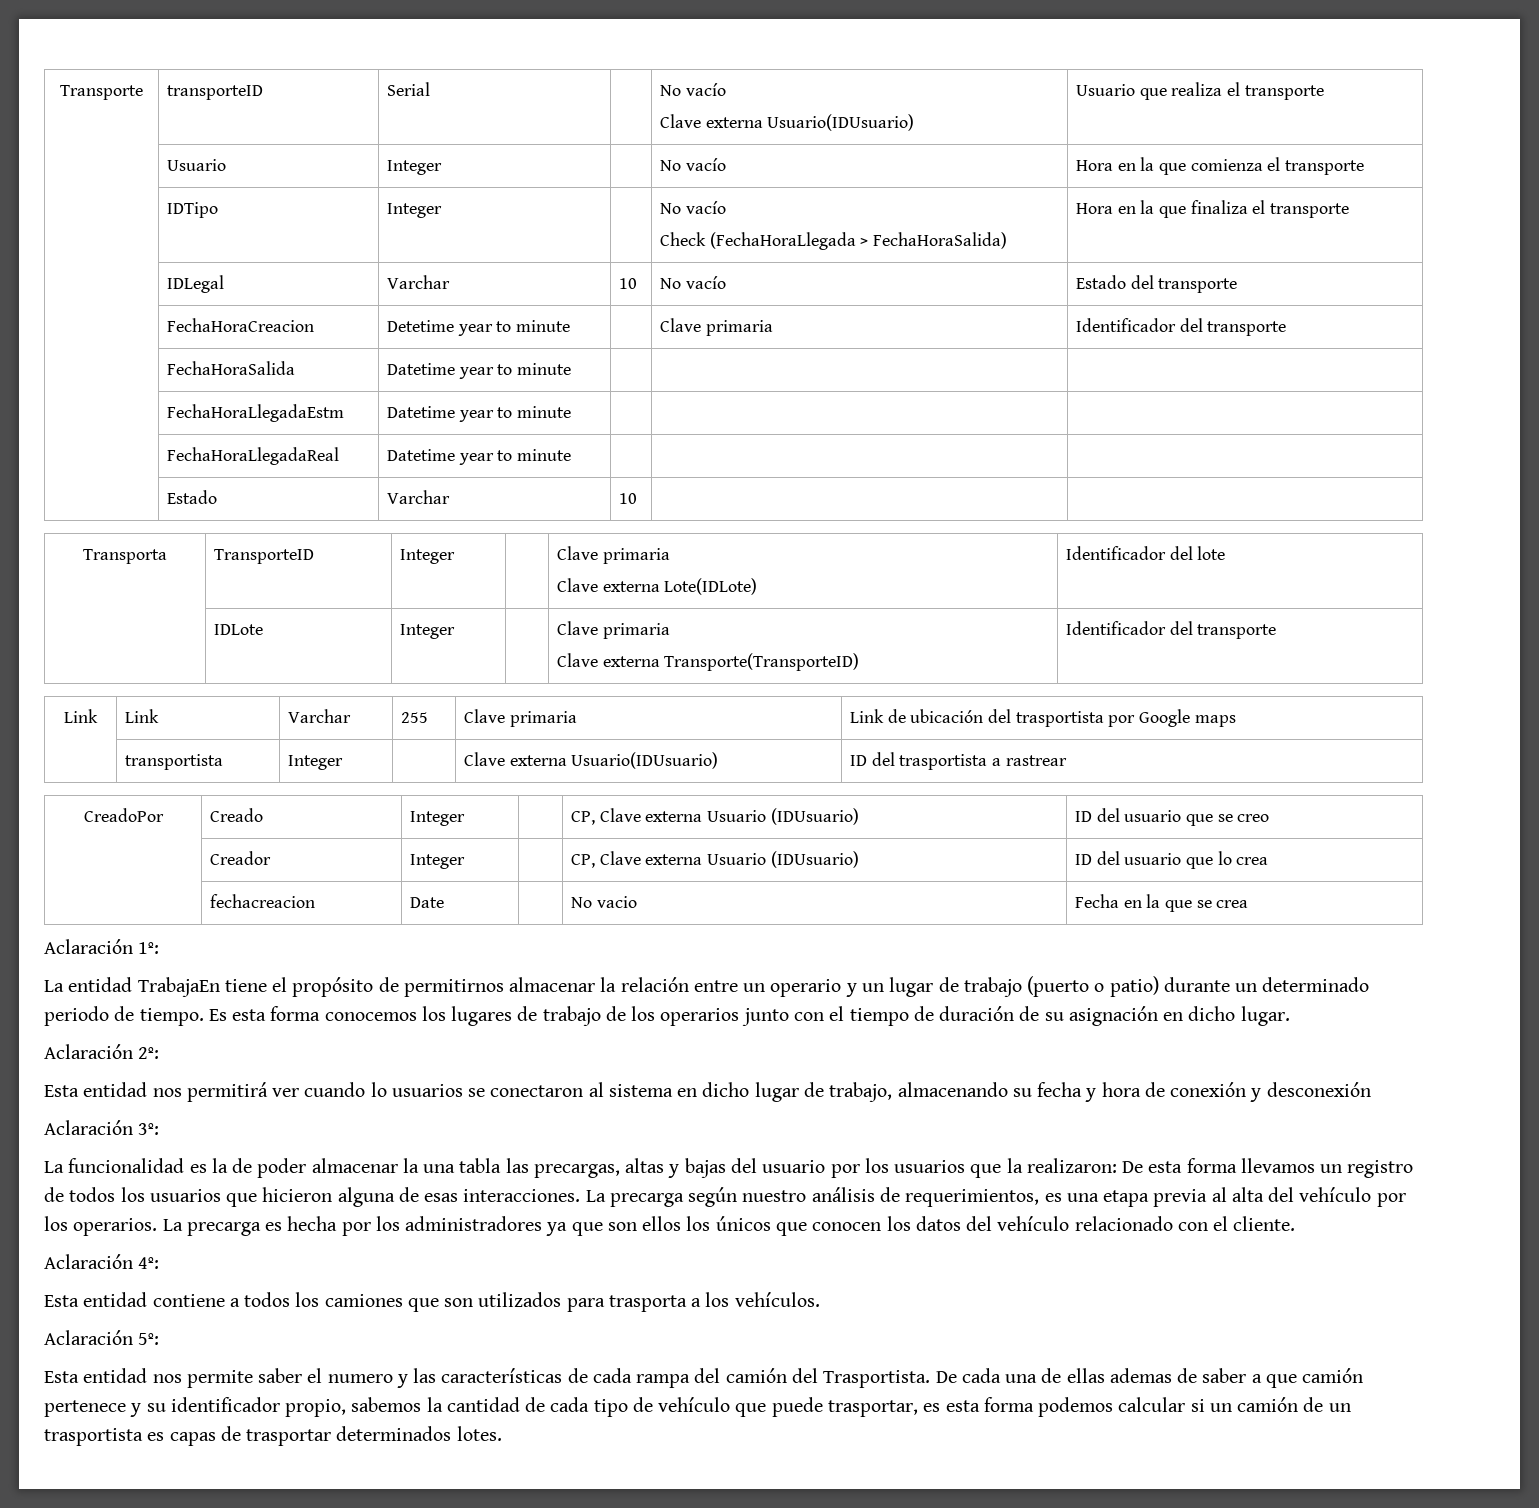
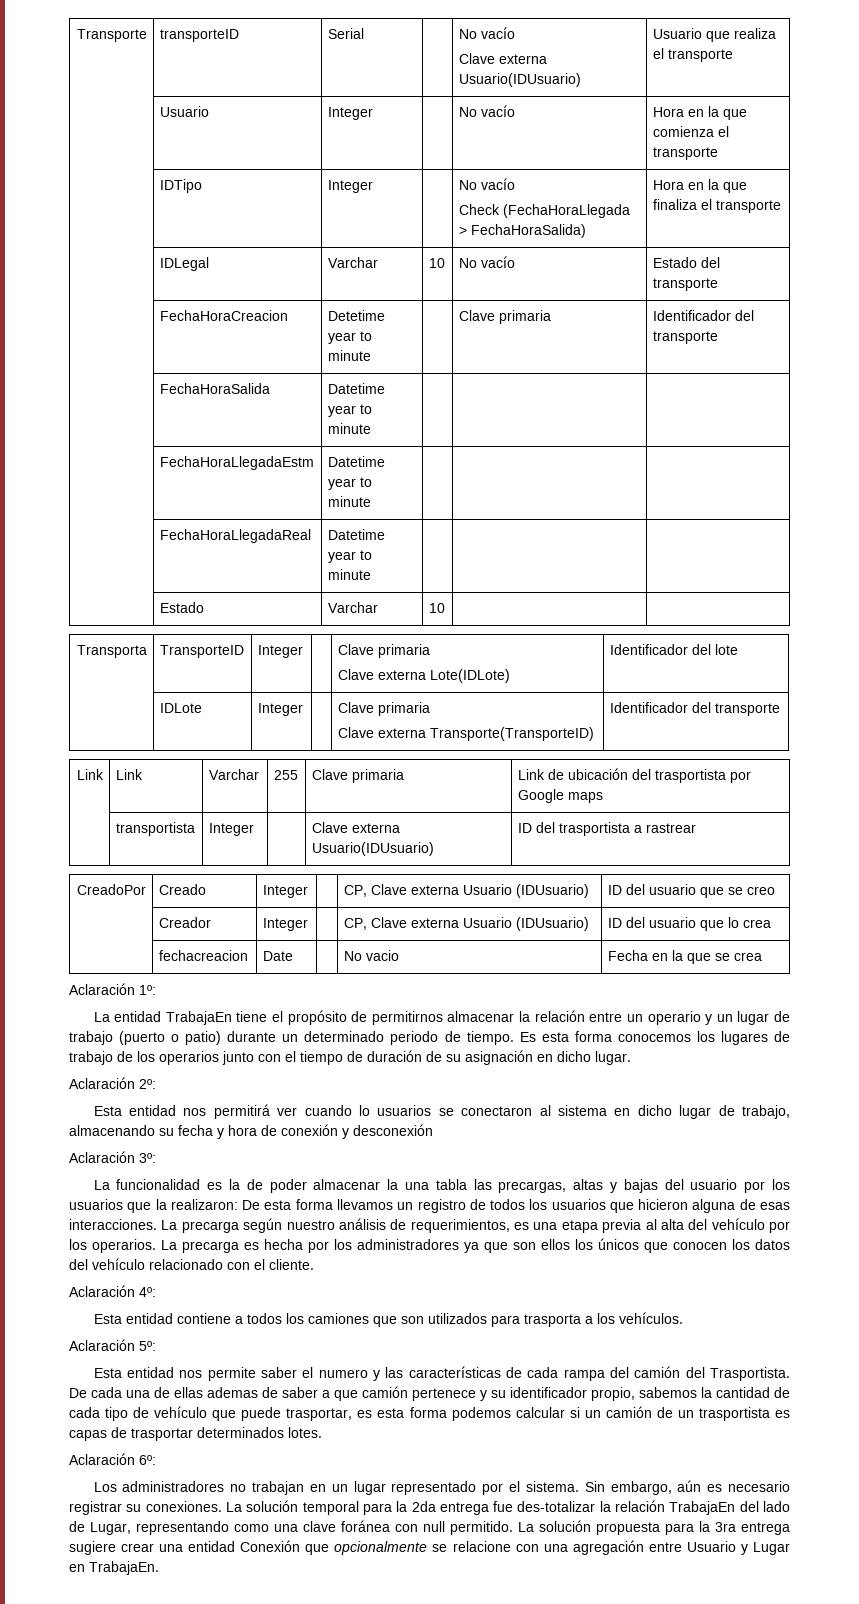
(502, 1433) none -> [69,1453,156,1465] [93,1480,791,1495] [69,1500,790,1515] [69,1520,790,1535] [69,1540,791,1555] [69,1561,159,1575] // Aclaración 6º: // Los administradores no trabajan en un lugar representado por el sistema. Sin embargo, aún es necesario registrar su conexiones. La solución temporal para la 2da entrega fue des-totalizar la relación TrabajaEn del lado de Lugar, representando como una clave foránea con null permitido. La solución propuesta para la 3ra entrega sugiere crear una entidad Conexión que opcionalmente se relacione con una agregación entre Usuario y Lugar en TrabajaEn.

